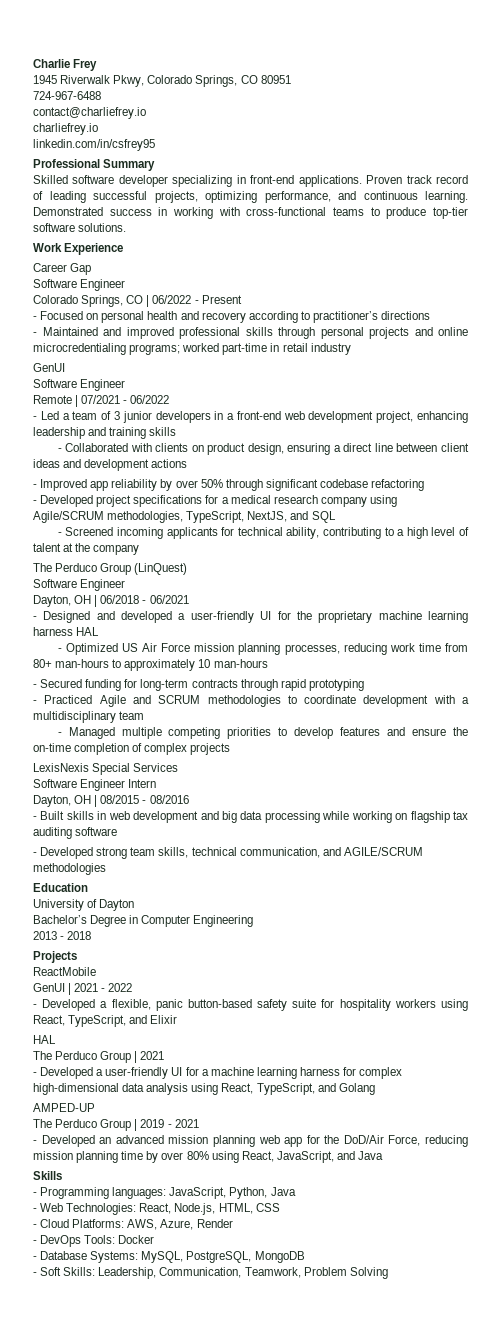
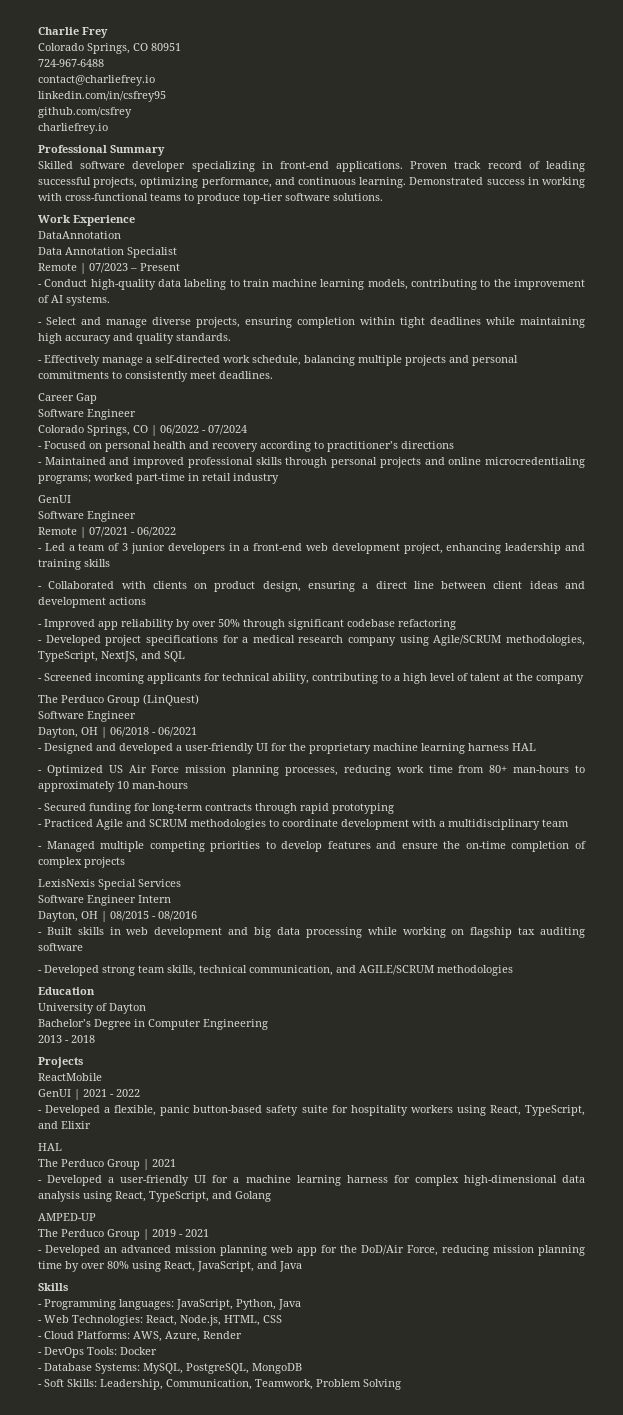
[33,75,145,87] 1945 Riverwalk Pkwy, -> (108, 32) none
(146, 113) none -> [38,91,166,102] [38,107,132,118] // linkedin.com/in/csfrey95 // github.com/csfrey
[33,139,155,151] // linkedin.com/in/csfrey95 -> (108, 128) none
(124, 249) none -> [38,231,121,239] [38,247,177,258] [38,263,180,274] [38,279,586,290] [38,295,110,306] [38,317,585,328] [38,333,231,344] [38,355,518,366] [38,371,273,382] // DataAnnotation // Data Annotation Specialist // Remote | 07/2023 – Present // - Conduct high-quality data labeling to train machine learning models, contributing to the improvement of AI systems. // - Select and manage diverse projects, ensuring completion within tight deadlines while maintaining high accuracy and quality standards. // - Effectively manage a self-directed work schedule, balancing multiple projects and personal commitments to consistently meet deadlines.
[201,295,242,304] Present -> [208,425,247,435] 07/2024

